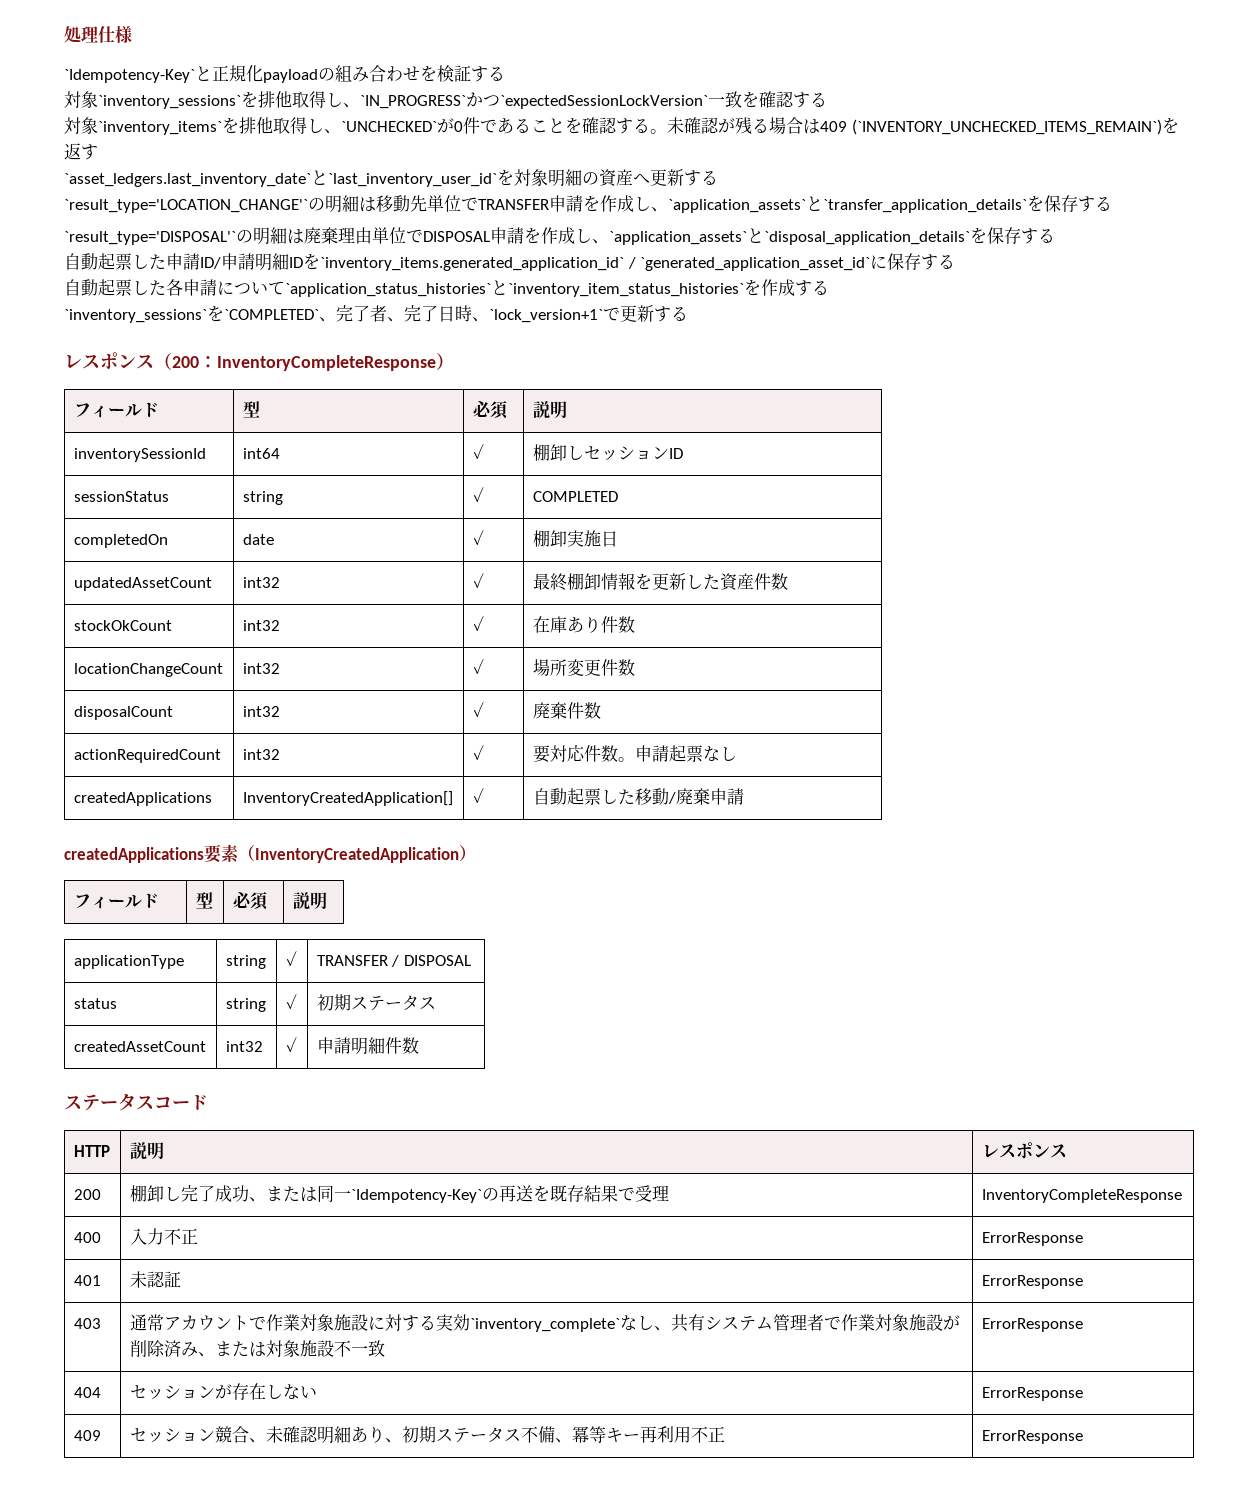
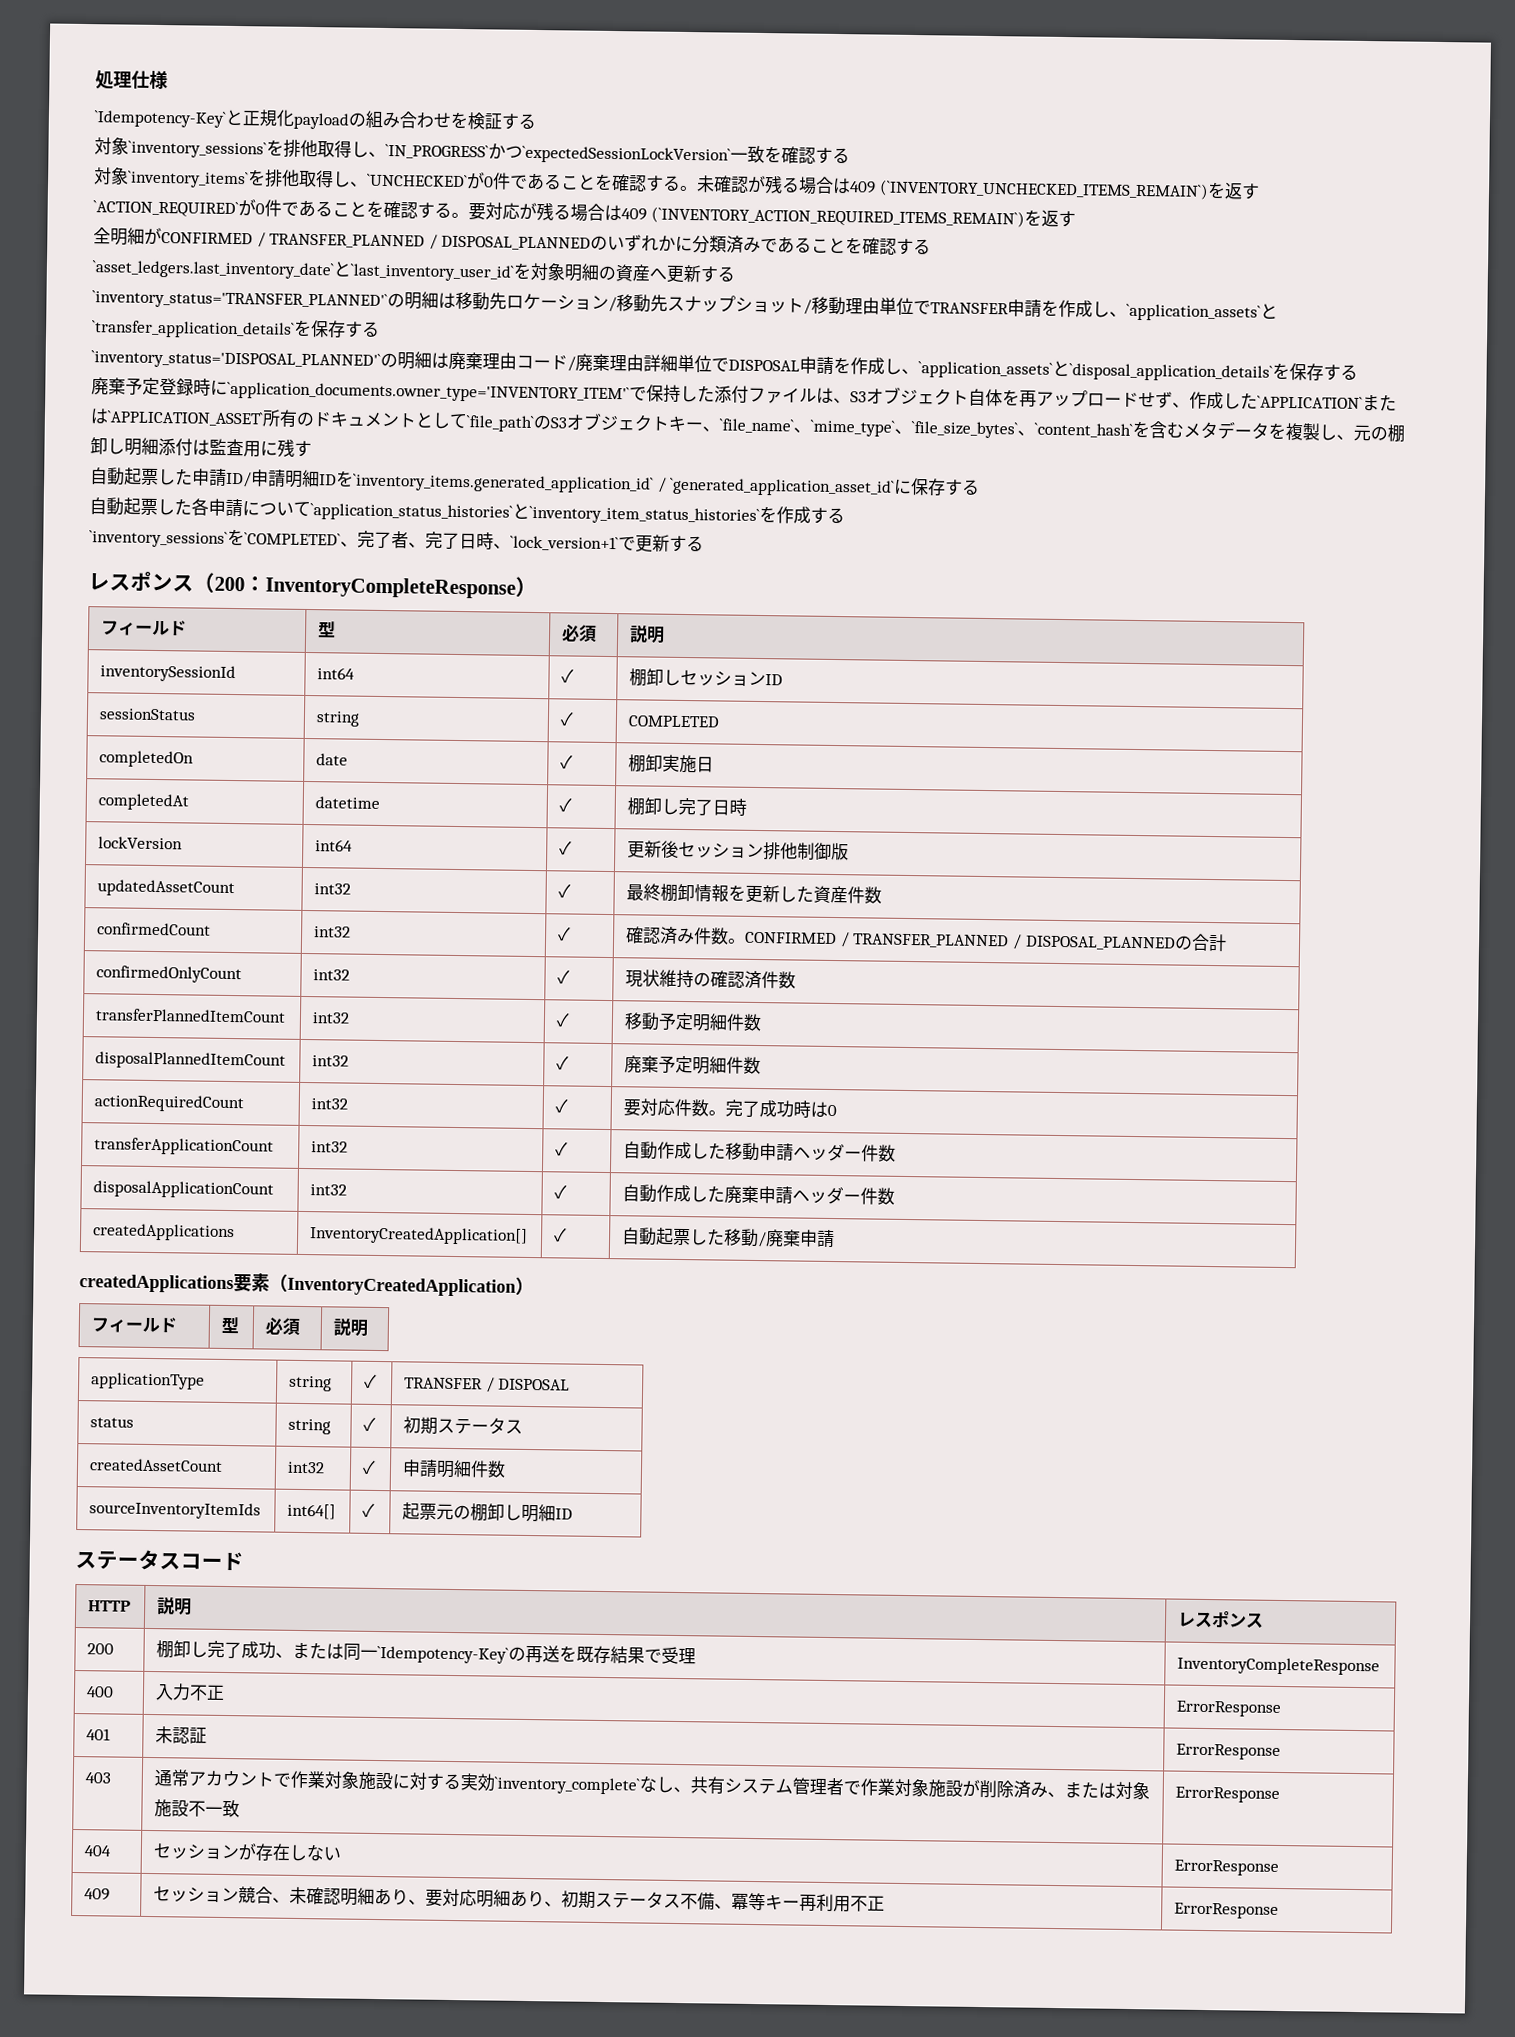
(98, 152) none -> [93,199,1076,228] [93,227,932,256] // `ACTION_REQUIRED`が0件であることを確認する。要対応が残る場合は409 (`INVENTORY_ACTION_REQUIRED_ITEMS_REMAIN`)を返す // 全明細がCONFIRMED / TRANSFER_PLANNED / DISPOSAL_PLANNEDのいずれかに分類済みであることを確認する
[64,199,308,213] `result_type='LOCATION_CHANGE'` -> [92,290,388,311] `inventory_status='TRANSFER_PLANNED'`
(427, 203) none -> [506,293,880,316] ロケーション/移動先スナップショット/移動理由
[64,231,236,245] `result_type='DISPOSAL'` -> [91,350,381,370] `inventory_status='DISPOSAL_PLANNED'`
(372, 235) none -> [516,353,678,372] コード/廃棄理由詳細
(1055, 235) none -> [91,377,1397,412] [90,408,1405,443] [90,437,312,458] // 廃棄予定登録時に`application_documents.owner_type='INVENTORY_ITEM'`で保持した添付ファイルは、S3オブジェクト自体を再アップロードせず、作成した`APPLICATION`または`APPLICATION_ASSET`所有のドキュメントとして`file_path`のS3オブジェクトキー、`file_name`、`mime_type`、`file_size_bytes`、`content_hash`を含むメタデータを複製し、元の棚卸し明細添付は監査用に残す
(618, 539) none -> [98,793,190,811] [315,796,381,809] [559,797,573,813] [627,797,748,816] [98,836,184,850] [315,839,354,852] [559,840,573,856] [627,840,850,861] // completedAt | datetime | ✓ | 棚卸し完了日時 // lockVersion | int64 | ✓ | 更新後セッション排他制御版
[73,620,172,631] [242,620,280,631] [472,616,484,631] [532,616,635,633] [73,663,223,677] [242,663,280,674] [472,659,484,674] [532,659,635,676] [73,706,173,720] stockOkCount | int32 | ✓ | 在庫あり件数 // locationChangeCount | int32 | ✓ | 場所変更件数 // disposalCount -> [97,922,212,936] [314,926,352,938] [558,926,572,942] [625,926,1227,952] [96,965,243,984] [313,969,351,981] [557,969,571,985] [625,969,797,989] [95,1008,287,1023] [312,1012,351,1024] [556,1012,571,1028] [624,1012,763,1032] [95,1051,287,1070] confirmedCount | int32 | ✓ | 確認済み件数。CONFIRMED / TRANSFER_PLANNED / DISPOSAL_PLANNEDの合計 // confirmedOnlyCount | int32 | ✓ | 現状維持の確認済件数 // transferPlannedItemCount | int32 | ✓ | 移動予定明細件数 // disposalPlannedItemCount
(567, 710) none -> [658,1055,728,1075] 予定明細
[634,745,737,762] 申請起票なし -> [725,1099,838,1118] [94,1137,275,1156] [311,1141,349,1153] [555,1141,569,1157] [623,1141,897,1162] [93,1180,275,1199] [310,1184,348,1196] [554,1184,568,1200] [622,1184,896,1205] 完了成功時は0 // transferApplicationCount | int32 | ✓ | 自動作成した移動申請ヘッダー件数 // disposalApplicationCount | int32 | ✓ | 自動作成した廃棄申請ヘッダー件数
(419, 1045) none -> [89,1501,262,1520] [287,1503,337,1520] [362,1502,376,1518] [402,1502,574,1523] // sourceInventoryItemIds | int64[] | ✓ | 起票元の棚卸し明細ID
(402, 1440) none -> [425,1888,563,1908] 要対応明細あり、

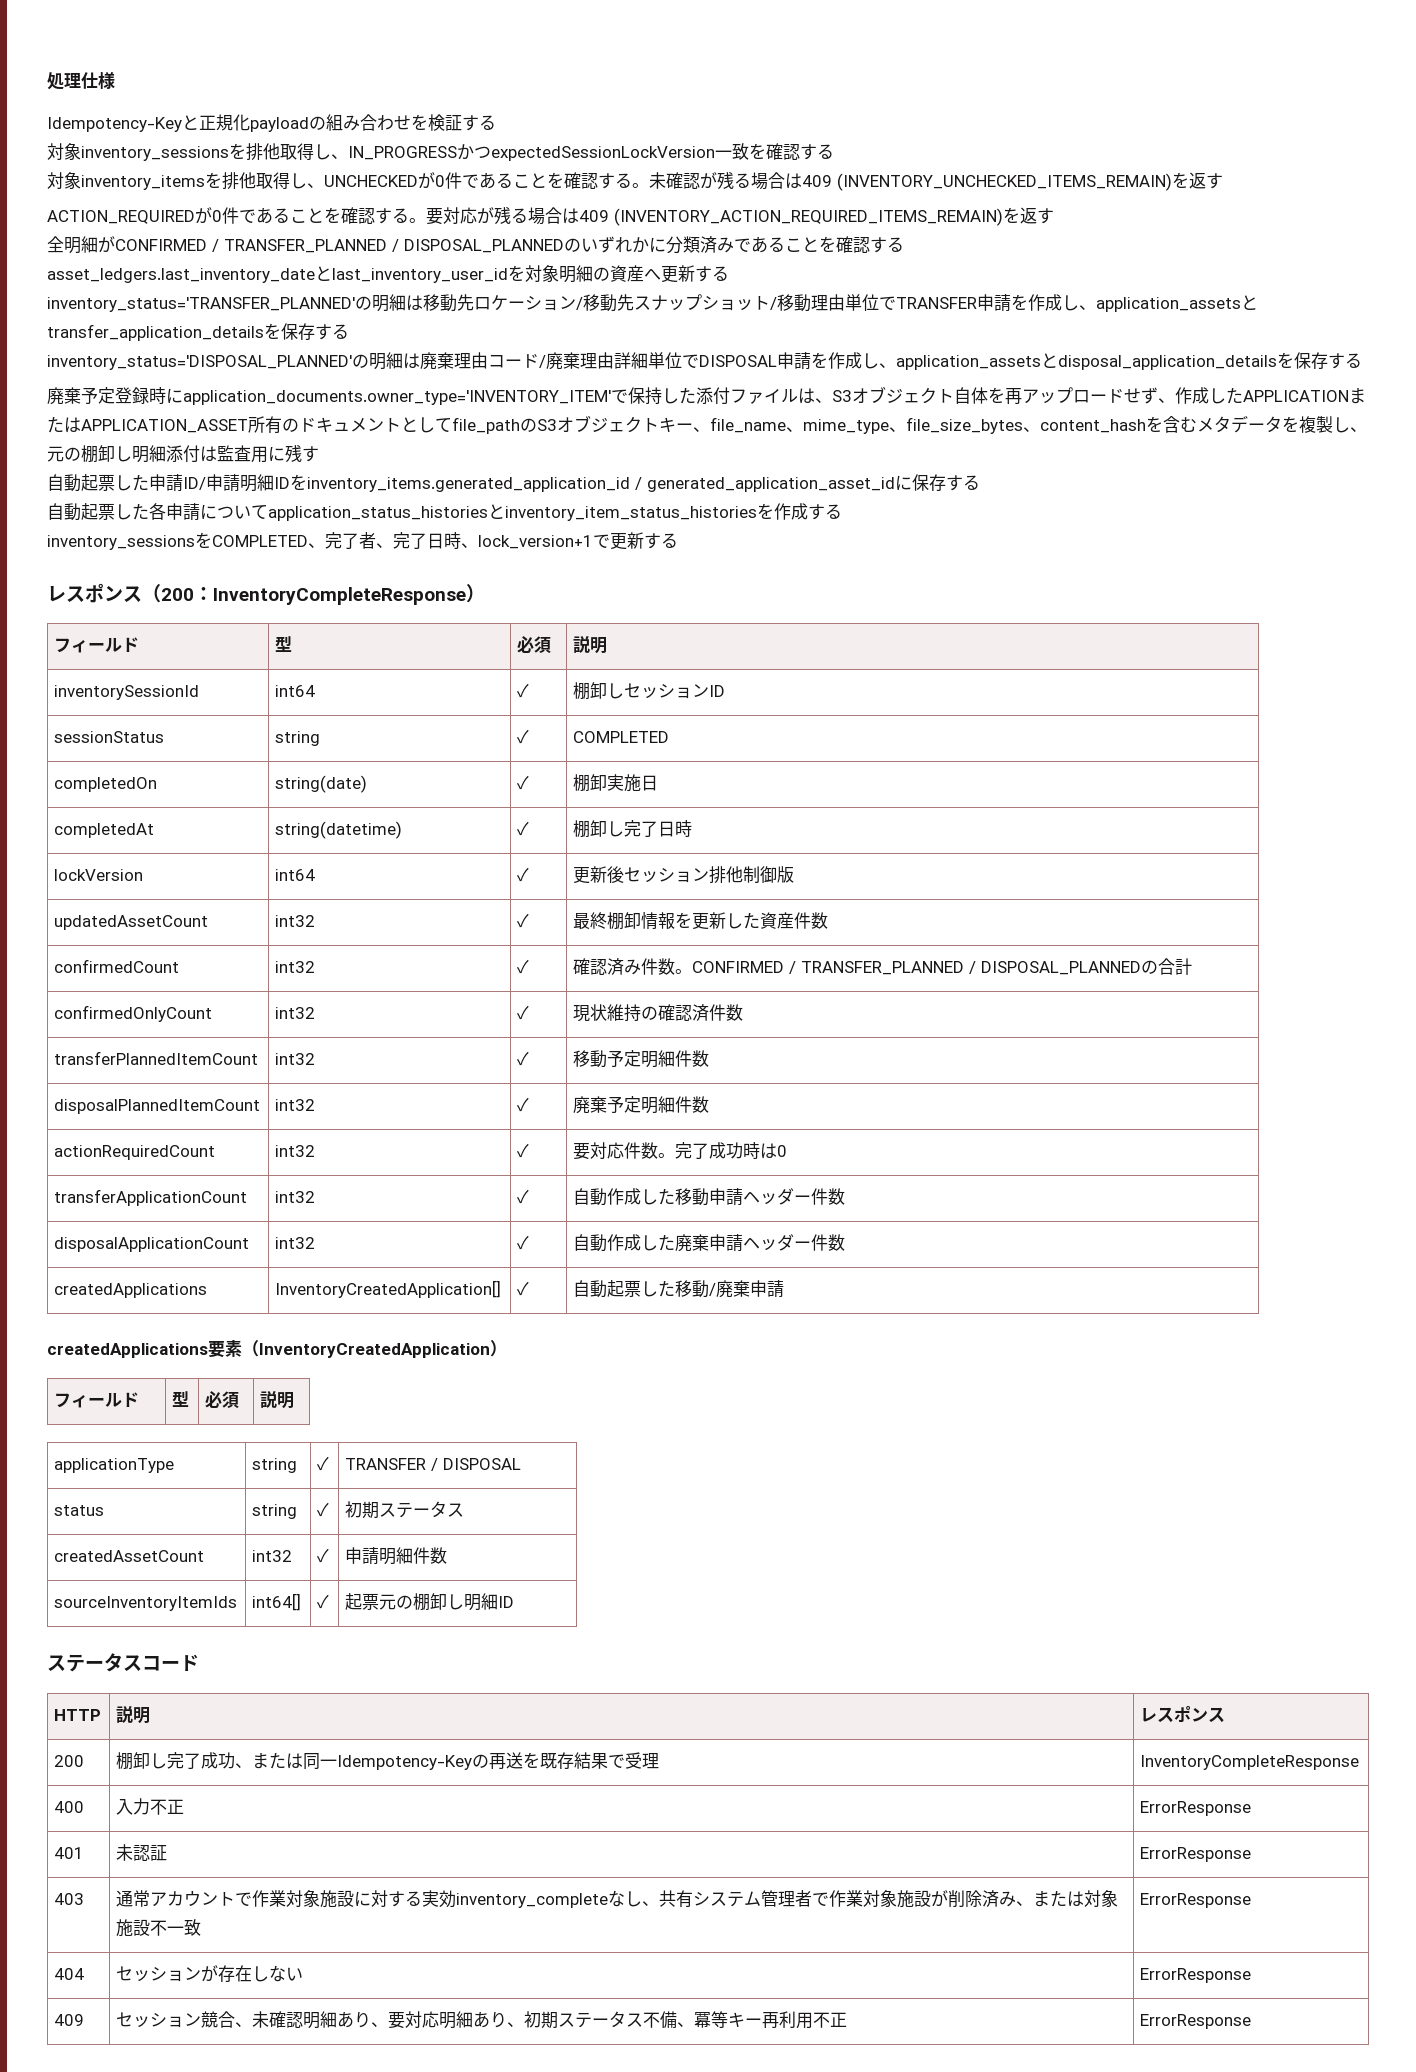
[94,110,226,128] `Idempotency-Key` -> [47,117,182,132] Idempotency-Key
[128,139,731,165] `inventory_sessions`を排他取得し、`IN_PROGRESS`かつ`expectedSessionLockVersion` -> [81,143,715,161] inventory_sessionsを排他取得し、IN_PROGRESSかつexpectedSessionLockVersion
[127,169,468,189] `inventory_items`を排他取得し、`UNCHECKED` -> [81,172,418,190] inventory_itemsを排他取得し、UNCHECKED
[878,179,1260,200] [93,200,239,218] (`INVENTORY_UNCHECKED_ITEMS_REMAIN`)を返す // `ACTION_REQUIRED` -> [837,172,1223,191] [47,210,195,224] (INVENTORY_UNCHECKED_ITEMS_REMAIN)を返す // ACTION_REQUIRED
[650,206,1025,228] (`INVENTORY_ACTION_REQUIRED_ITEMS_REMAIN`) -> [614,208,1003,226] (INVENTORY_ACTION_REQUIRED_ITEMS_REMAIN)
[92,260,514,282] `asset_ledgers.last_inventory_date`と`last_inventory_user_id` -> [47,266,508,283] asset_ledgers.last_inventory_dateとlast_inventory_user_id
[92,290,388,311] `inventory_status='TRANSFER_PLANNED'` -> [47,297,355,312] inventory_status='TRANSFER_PLANNED'
[1126,303,1278,322] [91,319,380,339] [91,350,381,370] `application_assets`と`transfer_application_details`を保存する // `inventory_status='DISPOSAL_PLANNED'` -> [1096,295,1258,312] [47,323,349,341] [47,355,352,370] application_assetsとtransfer_application_detailsを保存する // inventory_status='DISPOSAL_PLANNED'
[918,360,1273,382] `application_assets`と`disposal_application_details` -> [896,353,1277,370] application_assetsとdisposal_application_details
[227,381,630,404] `application_documents.owner_type='INVENTORY_ITEM'` -> [183,390,611,405] application_documents.owner_type='INVENTORY_ITEM'
[1257,394,1397,412] [90,408,263,427] `APPLICATION`または`APPLICATION_ASSET` -> [1243,388,1366,404] [47,416,248,433] APPLICATIONまたはAPPLICATION_ASSET
[466,415,534,432] `file_path` -> [452,417,520,434] file_path
[719,418,1133,439] `file_name`、`mime_type`、`file_size_bytes`、`content_hash` -> [710,417,1146,434] file_name、mime_type、file_size_bytes、content_hash
[352,473,896,497] `inventory_items.generated_application_id` / `generated_application_asset_id` -> [307,477,895,492] inventory_items.generated_application_id / generated_application_asset_id
[310,503,760,525] `application_status_histories`と`inventory_item_status_histories` -> [268,504,757,521] application_status_historiesとinventory_item_status_histories
[89,528,341,548] `inventory_sessions`を`COMPLETED` -> [47,532,308,550] inventory_sessionsをCOMPLETED
[510,535,619,552] `lock_version+1` -> [478,535,593,549] lock_version+1
[316,753,349,766] date -> [275,775,368,793] string(date)
[315,796,381,809] datetime -> [275,821,403,839] string(datetime)
[377,1646,510,1664] `Idempotency-Key` -> [337,1755,473,1770] Idempotency-Key
[494,1776,641,1795] `inventory_complete` -> [456,1893,609,1908] inventory_complete

